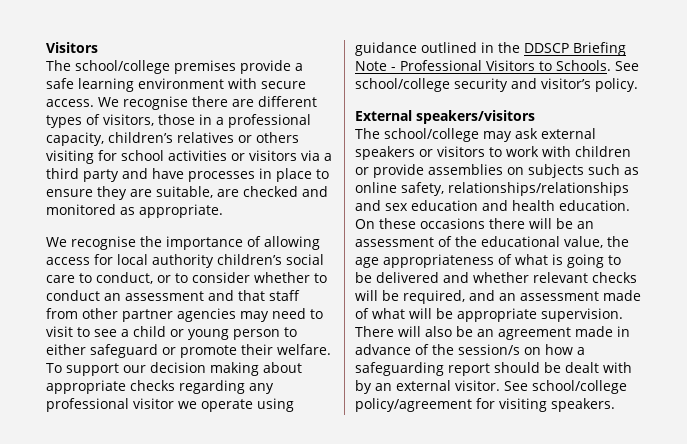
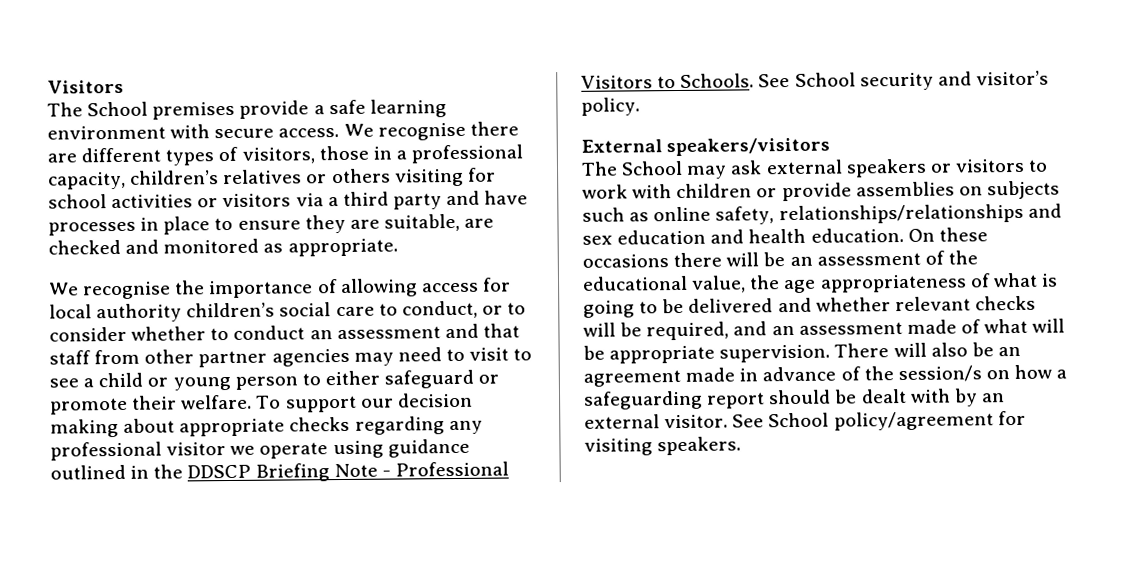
[75,60,170,74] school/college -> [87,101,149,117] School
[355,78,450,92] school/college -> [794,72,856,87] School
[384,128,479,142] school/college -> [621,160,684,176] School
[532,380,627,394] school/college -> [768,412,830,428] School

